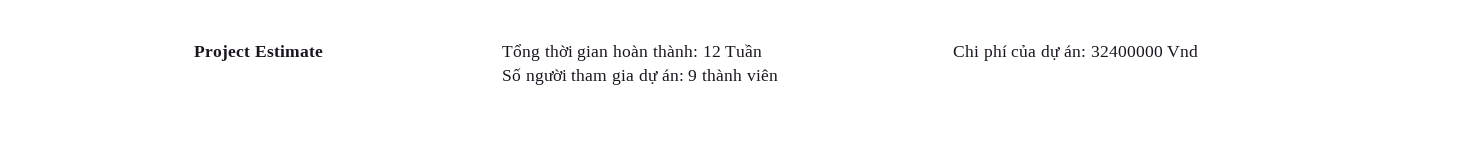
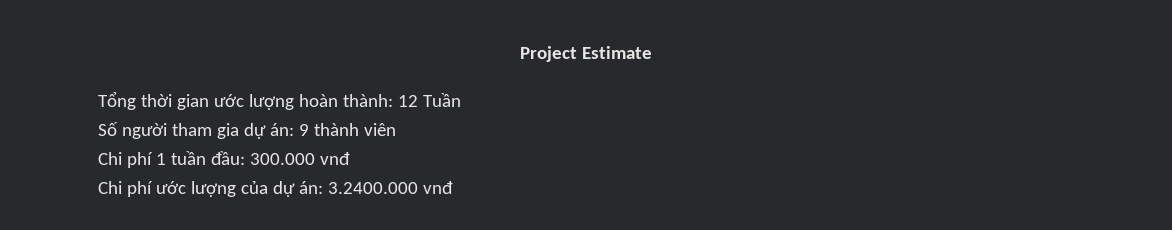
(609, 53) none -> [213,94,294,110] ước lượng
(1007, 53) none -> [155,151,350,165] [98,181,236,197] 1 tuần đầu: 300.000 vnđ // Chi phí ước lượng
[1090,45,1199,57] 32400000 Vnd -> [327,181,453,194] 3.2400.000 vnđ

